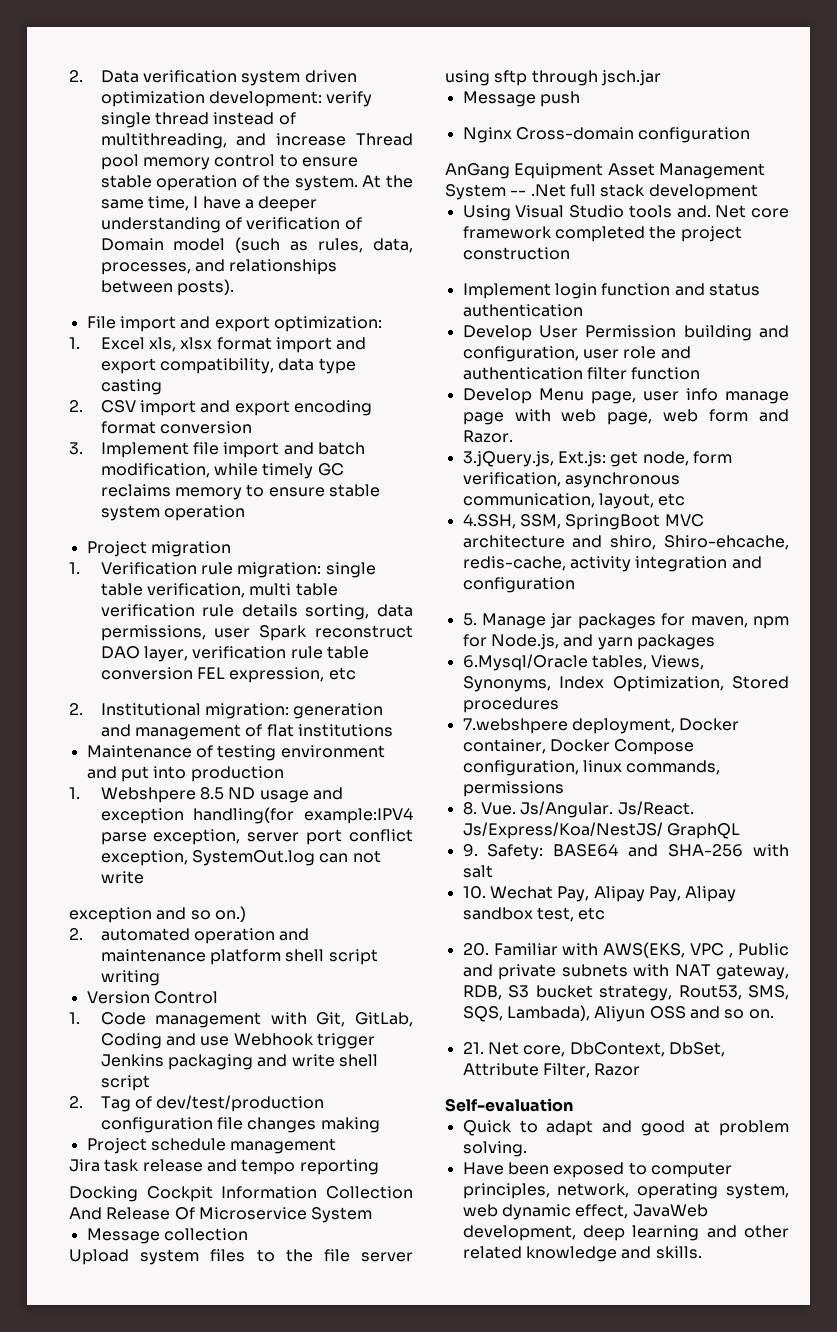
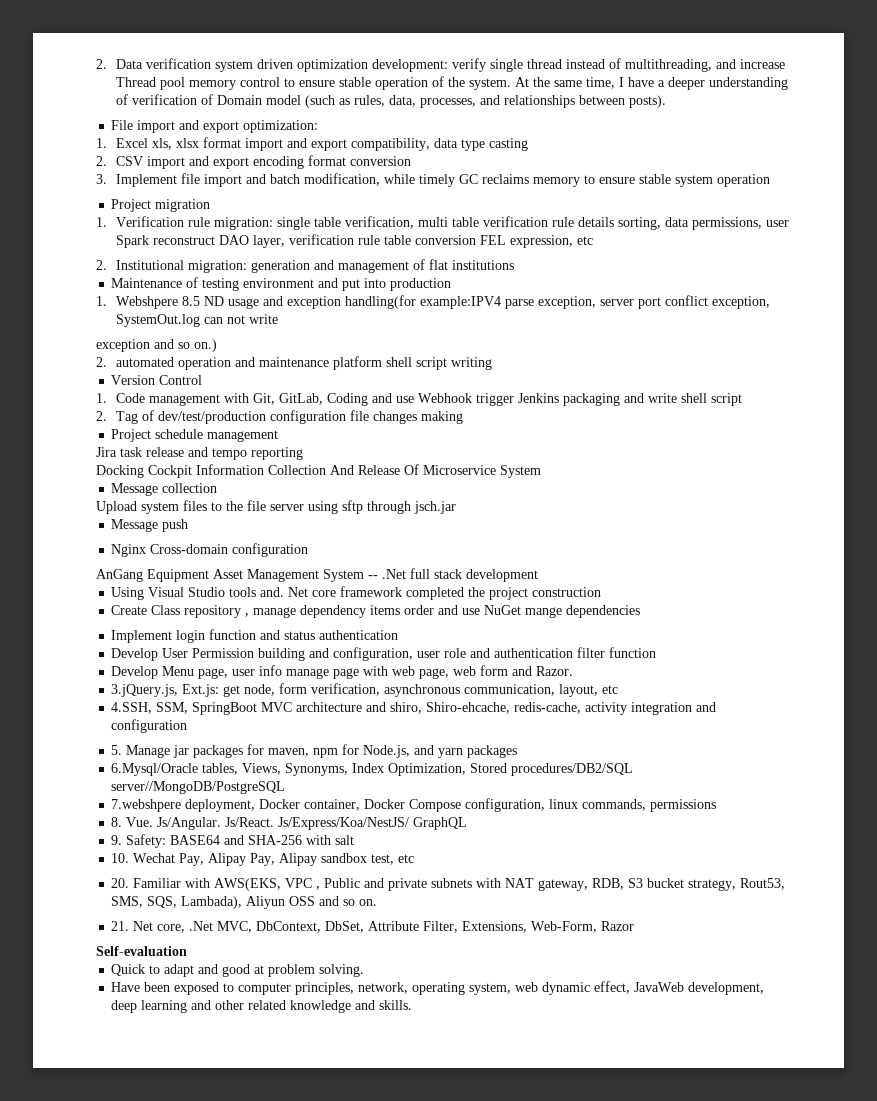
(570, 253) none -> [111,605,641,618] // Create Class repository , manage dependency items order and use NuGet mange dependencies
[462,697,559,713] procedures -> [511,763,634,776] [111,781,286,794] procedures/DB2/SQL server//MongoDB/PostgreSQL
(566, 1051) none -> [189,921,253,933] .Net MVC,
(590, 1070) none -> [462,921,598,933] Extensions, Web-Form,

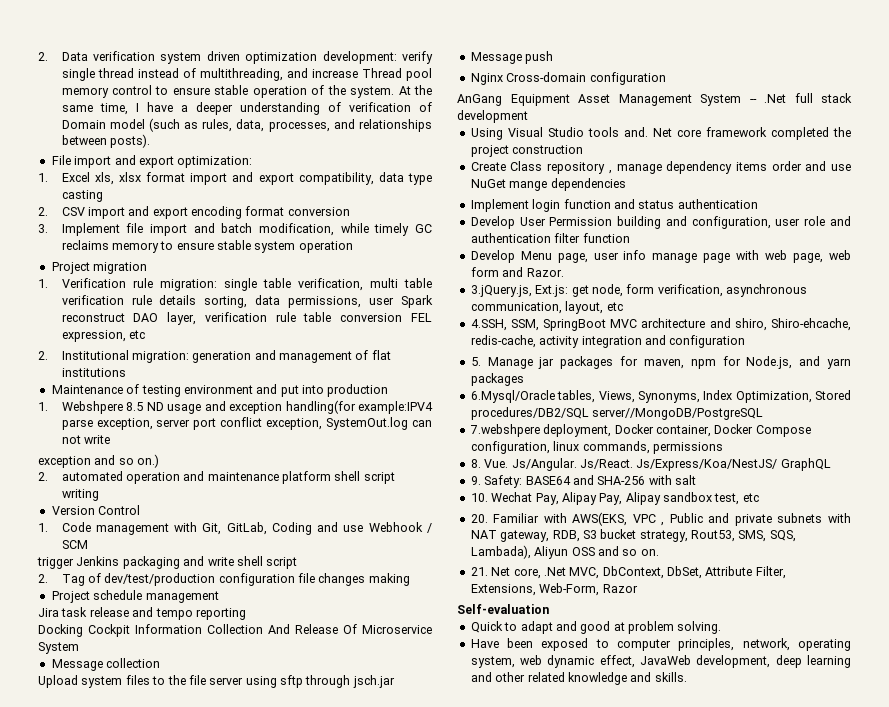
(473, 398) none -> [427,523,433,533] [61,540,88,549] / SCM //

